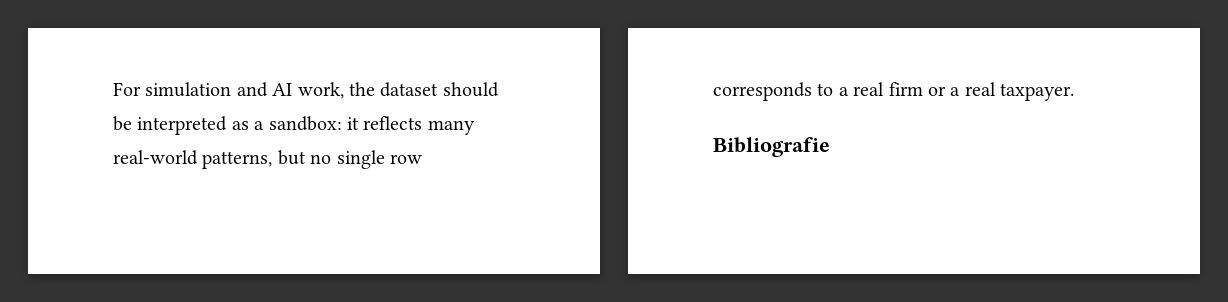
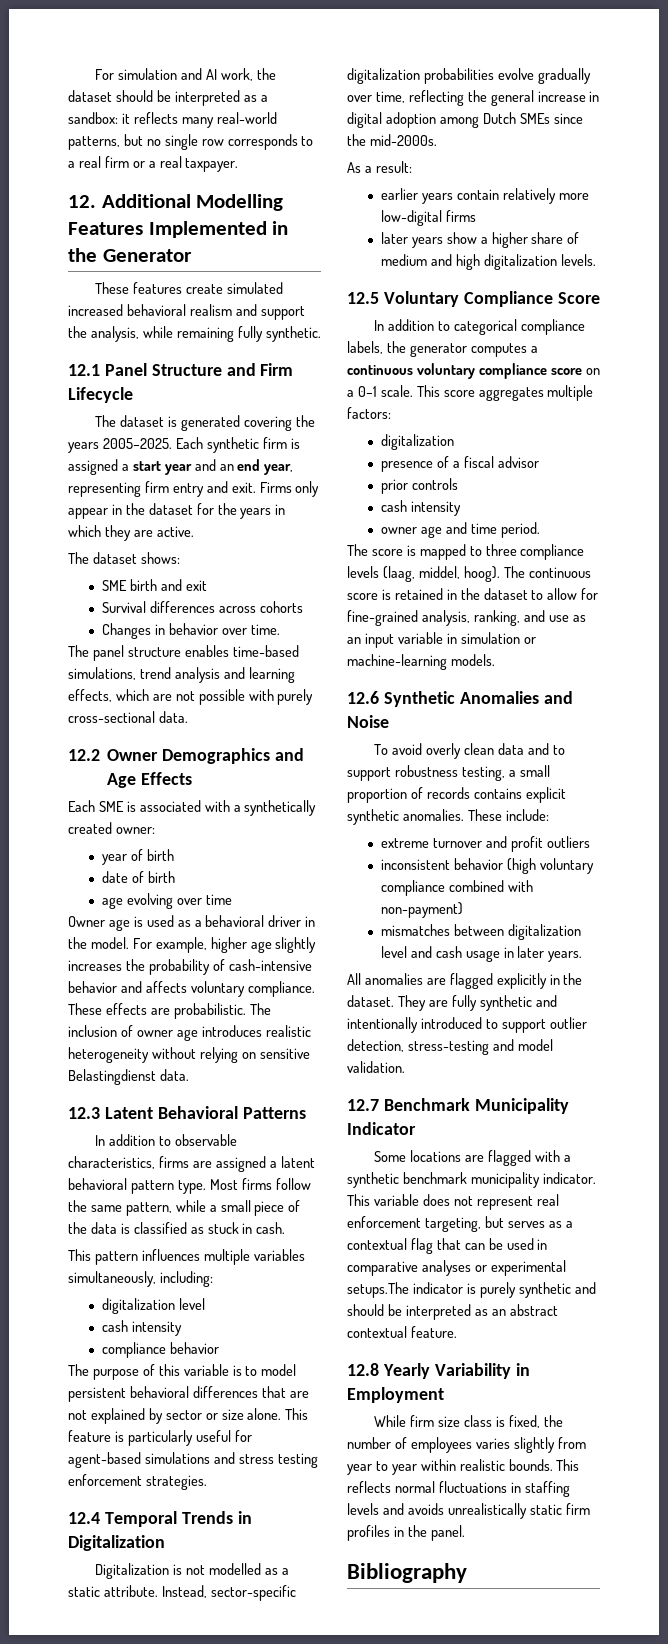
[713,137,830,157] Bibliografie -> [68,194,284,211] [68,221,289,238] [68,248,192,262] [95,282,283,294] [68,304,305,320] [68,326,321,342] [68,363,294,376] [68,387,133,403] [95,415,315,431] [68,437,300,453] [68,459,294,475] [68,481,320,497] [68,503,286,519] [68,525,194,541] [68,552,180,564] [101,579,207,591] [101,601,303,613] [101,623,280,639] [68,645,299,661] [68,667,295,683] [68,689,314,705] [68,711,188,723] [68,748,304,764] [107,772,193,788] [68,800,317,816] [68,822,155,834] [101,849,174,865] [101,871,175,883] [101,893,232,909] [68,915,316,931] [68,937,317,953] [68,959,312,975] [68,981,315,997] [68,1003,271,1019] [68,1025,311,1041] [68,1047,310,1063] [68,1069,189,1085] [68,1106,306,1119] [95,1134,237,1146] [68,1156,315,1172] [68,1178,311,1194] [68,1200,301,1216] [68,1222,286,1234] [68,1249,305,1265] [68,1271,213,1287] [101,1298,205,1314] [101,1320,182,1336] [101,1342,219,1358] [68,1364,297,1380] [68,1386,309,1402] [68,1408,309,1424] [68,1430,252,1446] [68,1452,318,1468] [68,1474,207,1490] [68,1511,252,1527] [68,1535,165,1551] [95,1563,289,1579] [68,1585,296,1601] [347,68,591,84] [347,90,600,106] [347,112,583,128] [347,134,437,146] [347,161,412,173] [380,188,589,204] [380,210,476,226] [380,232,580,248] [380,254,596,270] [347,291,600,307] [374,319,585,335] [347,341,538,357] [347,363,600,379] [347,385,594,401] [347,407,391,419] [380,434,454,450] [380,456,539,472] [380,478,458,494] [380,500,461,516] [380,522,540,538] [347,544,585,560] [347,566,591,582] [347,588,599,600] [347,610,586,626] [347,632,536,648] [347,654,495,670] [347,691,573,707] [347,715,389,728] [374,743,565,759] [347,765,550,781] [347,787,566,803] [347,809,549,825] [380,836,590,852] [380,858,594,874] [380,880,533,896] [380,902,463,918] [380,924,581,940] [380,946,583,962] [347,973,583,989] [347,995,557,1011] [347,1017,587,1033] [347,1039,553,1055] [347,1061,405,1073] [347,1098,569,1114] [347,1122,416,1135] [374,1150,571,1166] [347,1172,596,1188] [347,1194,559,1210] [347,1216,573,1232] [347,1238,548,1254] [347,1260,566,1276] [347,1282,596,1298] [347,1304,558,1320] [347,1326,457,1338] [347,1363,530,1379] [347,1387,444,1403] [374,1415,563,1428] [347,1437,586,1453] [347,1459,580,1475] [347,1481,570,1497] [347,1503,590,1519] [347,1525,465,1541] [347,1563,467,1583] 12. Additional Modelling Features Implemented in the Generator // These features create simulated increased behavioral realism and support the analysis, while remaining fully synthetic. // 12.1 Panel Structure and Firm Lifecycle // The dataset is generated covering the years 2005–2025. Each synthetic firm is assigned a start year and an end year, representing firm entry and exit. Firms only appear in the dataset for the years in which they are active. // The dataset shows: // SME birth and exit // Survival differences across cohorts // Changes in behavior over time. // The panel structure enables time-based simulations, trend analysis and learning effects, which are not possible with purely cross-sectional data. // 12.2 Owner Demographics and Age Effects // Each SME is associated with a synthetically created owner: // year of birth // date of birth // age evolving over time // Owner age is used as a behavioral driver in the model. For example, higher age slightly increases the probability of cash-intensive behavior and affects voluntary compliance. These effects are probabilistic. The inclusion of owner age introduces realistic heterogeneity without relying on sensitive Belastingdienst data. // 12.3 Latent Behavioral Patterns // In addition to observable characteristics, firms are assigned a latent behavioral pattern type. Most firms follow the same pattern, while a small piece of the data is classified as stuck in cash. // This pattern influences multiple variables simultaneously, including: // digitalization level // cash intensity // compliance behavior // The purpose of this variable is to model persistent behavioral differences that are not explained by sector or size alone. This feature is particularly useful for agent-based simulations and stress testing enforcement strategies. // 12.4 Temporal Trends in Digitalization // Digitalization is not modelled as a static attribute. Instead, sector-specific digitalization probabilities evolve gradually over time, reflecting the general increase in digital adoption among Dutch SMEs since the mid-2000s. // As a result: // earlier years contain relatively more low-digital firms // later years show a higher share of medium and high digitalization levels. // 12.5 Voluntary Compliance Score // In addition to categorical compliance labels, the generator computes a continuous voluntary compliance score on a 0–1 scale. This score aggregates multiple factors: // digitalization // presence of a fiscal advisor // prior controls // cash intensity // owner age and time period. // The score is mapped to three compliance levels (laag, middel, hoog). The continuous score is retained in the dataset to allow for fine-grained analysis, ranking, and use as an input variable in simulation or machine-learning models. // 12.6 Synthetic Anomalies and Noise // To avoid overly clean data and to support robustness testing, a small proportion of records contains explicit synthetic anomalies. These include: // extreme turnover and profit outliers // inconsistent behavior (high voluntary compliance combined with non-payment) // mismatches between digitalization level and cash usage in later years. // All anomalies are flagged explicitly in the dataset. They are fully synthetic and intentionally introduced to support outlier detection, stress-testing and model validation. // 12.7 Benchmark Municipality Indicator // Some locations are flagged with a synthetic benchmark municipality indicator. This variable does not represent real enforcement targeting, but serves as a contextual flag that can be used in comparative analyses or experimental setups.The indicator is purely synthetic and should be interpreted as an abstract contextual feature. // 12.8 Yearly Variability in Employment // While firm size class is fixed, the number of employees varies slightly from year to year within realistic bounds. This reflects normal fluctuations in staffing levels and avoids unrealistically static firm profiles in the panel. // Bibliography

